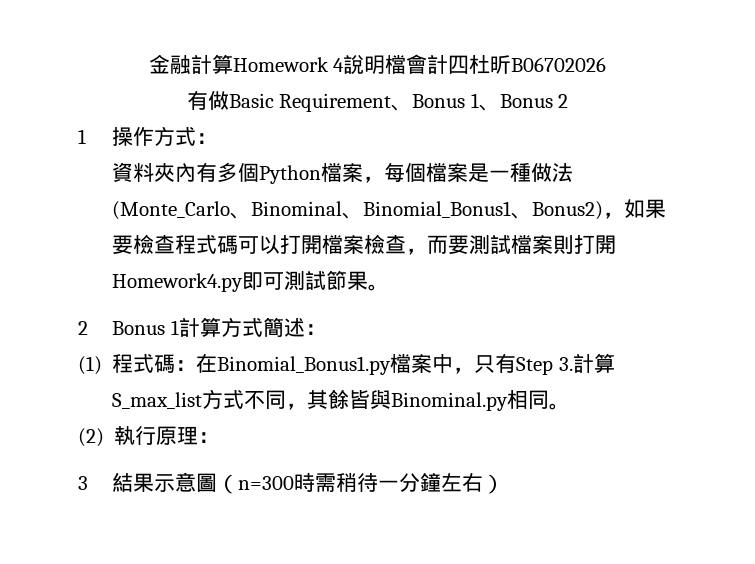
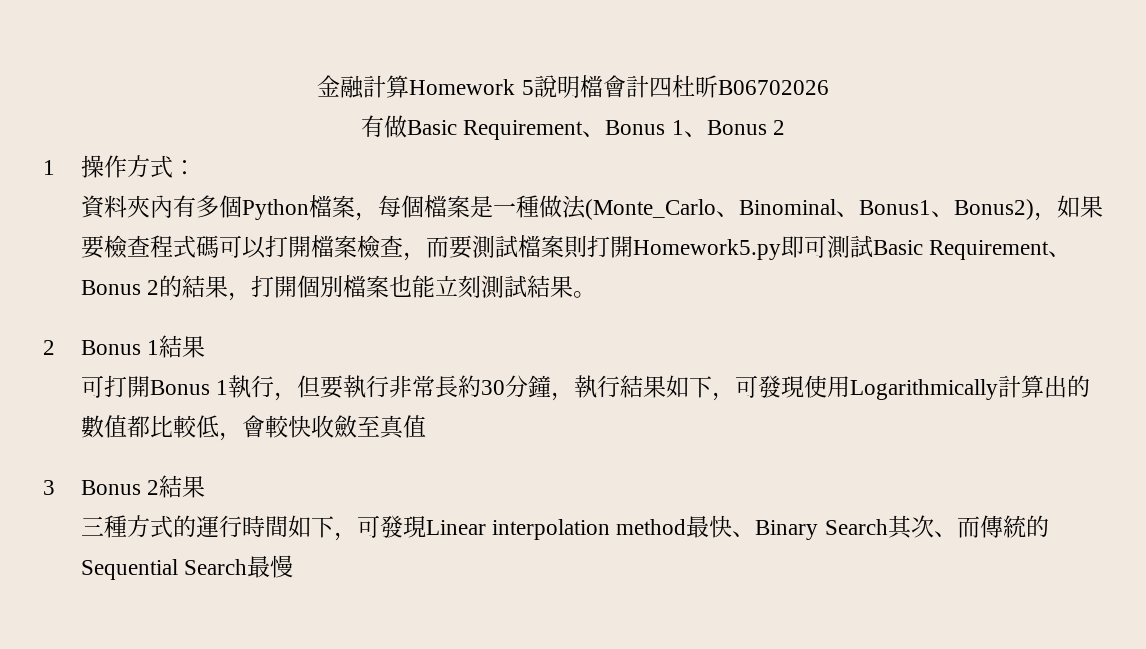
[333,58,345,72] 4 -> [521,80,534,95] 5
[363,201,512,218] Binomial_Bonus1 -> [858,200,931,215] Bonus1
[112,273,244,292] Homework4.py -> [632,239,781,260] Homework5.py
[326,270,390,291] [78,317,326,337] [78,353,615,375] [112,389,571,411] [78,426,220,447] [78,472,505,494] 節果。 // 2 Bonus 1計算方式簡述： // (1)程式碼：在Binomial_Bonus1.py檔案中，只有Step 3.計算S_max_list方式不同，其餘皆與Binominal.py相同。 // (2)執行原理： // 3結果示意圖（n=300時需稍待一分鐘左右） -> [872,240,1072,260] [80,275,597,301] [43,335,206,358] [80,375,1091,401] [80,415,426,441] [43,475,206,498] [80,515,1049,541] [80,555,294,580] Basic Requirement、Bonus 2的結果，打開個別檔案也能立刻測試結果。 // 2 Bonus 1結果 // 可打開Bonus 1執行，但要執行非常長約30分鐘，執行結果如下，可發現使用Logarithmically計算出的數值都比較低，會較快收斂至真值 // 3 Bonus 2結果 // 三種方式的運行時間如下，可發現Linear interpolation method最快、Binary Search其次、而傳統的Sequential Search最慢

